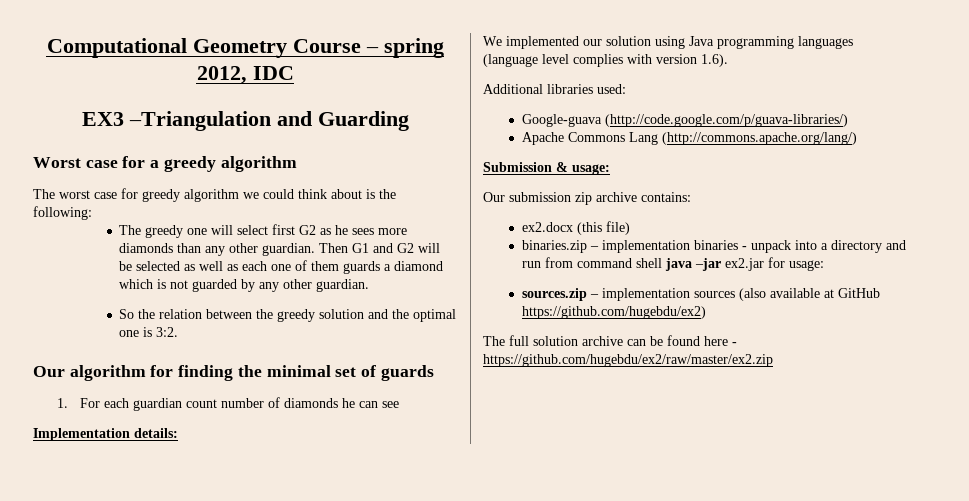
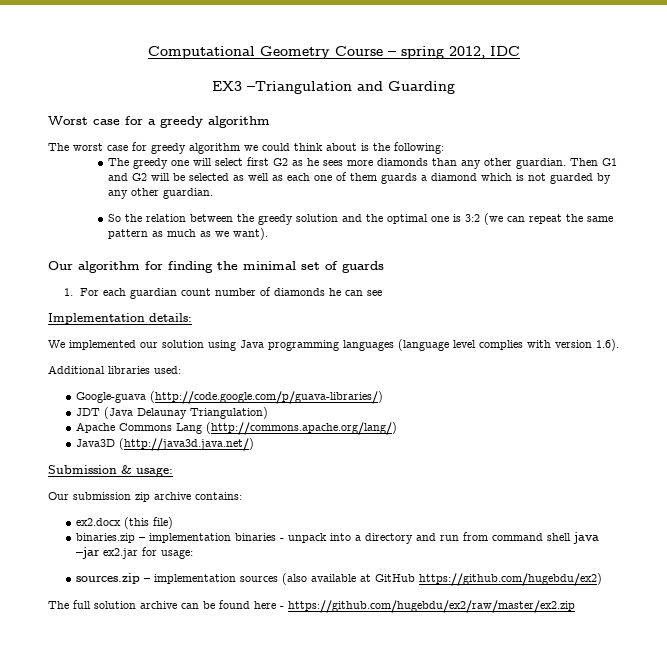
[156,327,179,337] 3:2. -> [465,213,614,225] [108,228,269,240] 3:2 (we can repeat the same pattern as much as we want).
(848, 120) none -> [76,407,269,419] // JDT (Java Delaunay Triangulation)
(857, 138) none -> [76,438,255,451] // Java3D (http://java3d.java.net/)

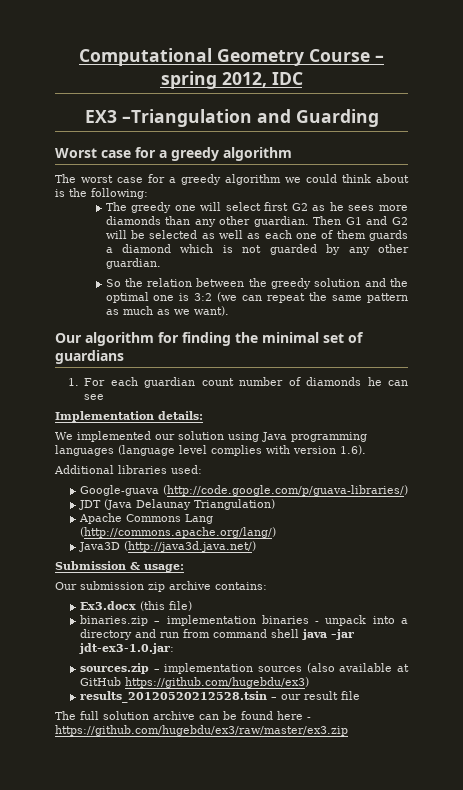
(147, 146) none -> [169,177,176,183] a
[342,261,384,273] guards -> [55,350,124,364] guardians
[76,518,122,526] ex2.docx -> [79,601,136,610] Ex3.docx
[103,547,194,559] ex2.jar for usage: -> [78,643,174,654] jdt-ex3-1.0.jar:
[419,573,603,586] https://github.com/hugebdu/ex2) -> [124,677,309,688] [79,691,360,703] https://github.com/hugebdu/ex3) // results_20120520212528.tsin – our result file
[288,600,575,613] https://github.com/hugebdu/ex2/raw/master/ex2.zip -> [55,725,348,736] https://github.com/hugebdu/ex3/raw/master/ex3.zip

